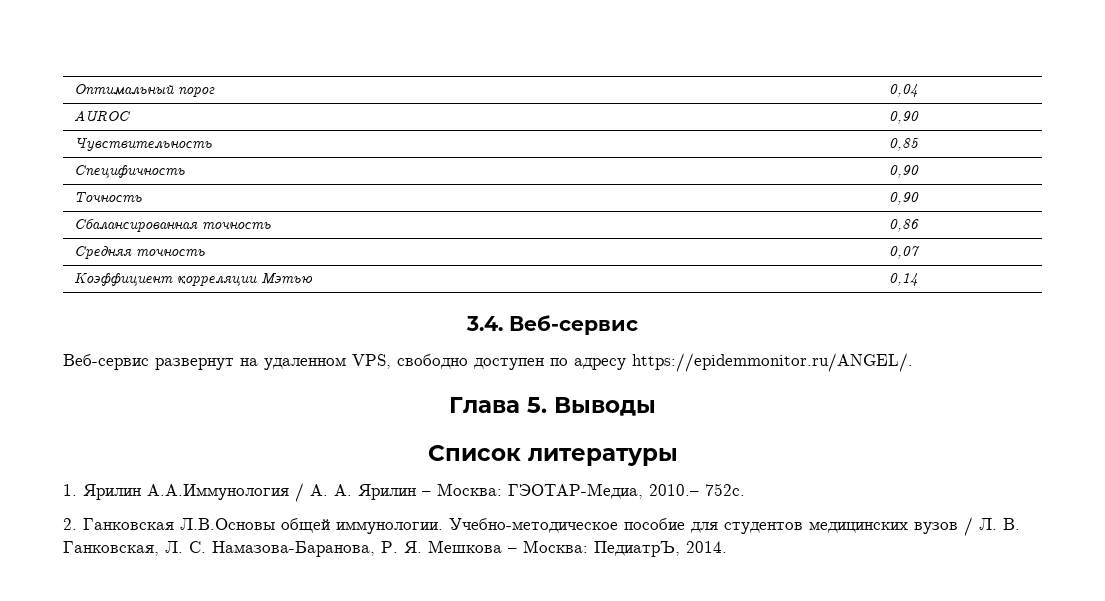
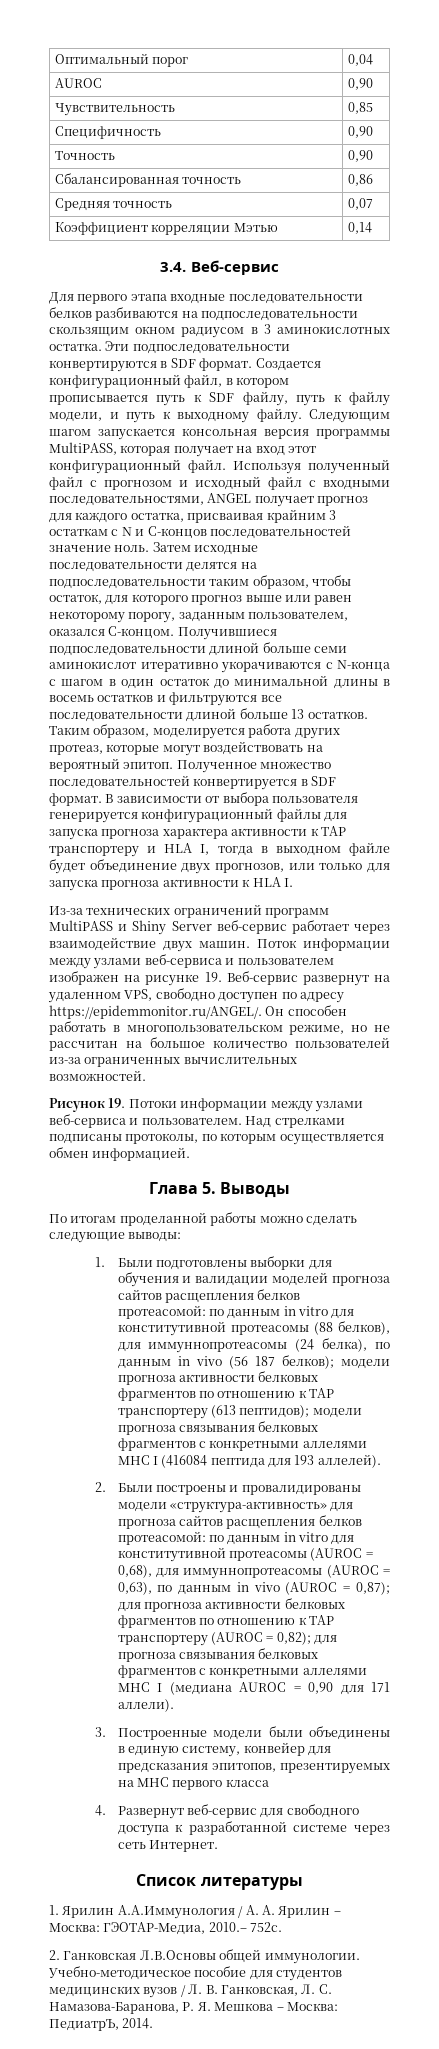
(638, 325) none -> [49,292,363,304] [49,307,359,321] [49,324,390,338] [49,341,290,354] [49,358,321,372] [49,374,290,389] [49,391,390,406] [49,408,390,423] [49,428,390,440] [49,442,316,457] [49,459,390,474] [49,476,390,490] [49,493,369,507] [49,509,336,523] [49,525,351,539] [49,542,259,555] [49,562,257,572] [49,575,352,589] [49,594,353,605] [49,611,349,623] [49,626,277,640] [49,642,348,656] [49,660,390,673] [49,675,390,689] [49,692,282,706] [49,708,368,722] [49,724,340,739] [49,741,323,756] [49,758,332,773] [49,775,337,790] [49,792,358,806] [49,808,348,823] [49,826,346,840] [49,842,390,857] [49,859,390,874] [49,877,293,891] [49,904,330,918] [49,920,390,935] [49,937,390,952] [49,954,334,969] [49,971,222,986] Для первого этапа входные последовательности белков разбиваются на подпоследовательности скользящим окном радиусом в 3 аминокислотных остатка. Эти подпоследовательности конвертируются в SDF формат. Создается конфигурационный файл, в котором прописывается путь к SDF файлу, путь к файлу модели, и путь к выходному файлу. Следующим шагом запускается консольная версия программы MultiPASS, которая получает на вход этот конфигурационный файл. Используя полученный файл с прогнозом и исходный файл с входными последовательностями, ANGEL получает прогноз для каждого остатка, присваивая крайним 3 остаткам с N и C-концов последовательностей значение ноль. Затем исходные последовательности делятся на подпоследовательности таким образом, чтобы остаток, для которого прогноз выше или равен некоторому порогу, заданным пользователем, оказался С-концом. Получившиеся подпоследовательности длиной больше семи аминокислот итеративно укорачиваются с N-конца с шагом в один остаток до минимальной длины в восемь остатков и фильтруются все последовательности длиной больше 13 остатков. Таким образом, моделируется работа других протеаз, которые могут воздействовать на вероятный эпитоп. Полученное множество последовательностей конвертируется в SDF формат. В зависимости от выбора пользователя генерируется конфигурационный файлы для запуска прогноза характера активности к TAP транспортеру и HLA I, тогда в выходном файле будет объединение двух прогнозов, или только для запуска прогноза активности к HLA I. // Из-за технических ограничений программ MultiPASS и Shiny Server веб-сервис работает через взаимодействие двух машин. Поток информации между узлами веб-сервиса и пользователем изображен на рисунке 19.
[449,397,656,416] // Глава 5. Выводы -> [265,1005,347,1016] [49,1021,390,1035] [49,1037,390,1051] [49,1057,297,1067] [49,1070,146,1081] [49,1098,363,1112] [49,1114,345,1128] [49,1133,384,1145] [49,1147,191,1161] [148,1182,291,1198] [49,1212,357,1226] [49,1232,182,1243] [94,1256,332,1270] [117,1272,390,1287] [117,1289,301,1303] [117,1305,355,1319] [117,1321,390,1336] [117,1338,390,1353] [117,1355,390,1369] [117,1371,319,1385] [117,1388,335,1401] [117,1405,362,1419] [117,1421,319,1435] [117,1438,367,1451] [117,1454,381,1468] [94,1482,361,1495] [117,1501,354,1513] [117,1515,362,1529] [117,1531,355,1545] [117,1547,373,1562] [117,1565,390,1579] [117,1582,390,1595] [117,1598,345,1612] [117,1615,335,1628] [117,1632,338,1646] [117,1648,319,1662] [117,1665,367,1678] [117,1682,390,1695] [117,1699,174,1712] [94,1726,390,1740] [117,1742,332,1757] [117,1762,390,1774] [117,1777,269,1790] [94,1804,359,1819] [117,1821,390,1836] [117,1840,218,1852] Он способен работать в многопользовательском режиме, но не рассчитан на большое количество пользователей из-за ограниченных вычислительных возможностей. // Рисунок 19. Потоки информации между узлами веб-сервиса и пользователем. Над стрелками подписаны протоколы, по которым осуществляется обмен информацией. // Глава 5. Выводы // По итогам проделанной работы можно сделать следующие выводы: // 1. Были подготовлены выборки для обучения и валидации моделей прогноза сайтов расщепления белков протеасомой: по данным in vitro для конститутивной протеасомы (88 белков), для иммуннопротеасомы (24 белка), по данным in vivo (56 187 белков); модели прогноза активности белковых фрагментов по отношению к ТАР транспортеру (613 пептидов); модели прогноза связывания белковых фрагментов с конкретными аллелями MHC I (416084 пептида для 193 аллелей). // 2. Были построены и провалидированы модели «структура-активность» для прогноза сайтов расщепления белков протеасомой: по данным in vitro для конститутивной протеасомы (AUROC = 0,68), для иммуннопротеасомы (AUROC = 0,63), по данным in vivo (AUROC = 0,87); для прогноза активности белковых фрагментов по отношению к ТАР транспортеру (AUROC = 0,82); для прогноза связывания белковых фрагментов с конкретными аллелями MHC I (медиана AUROC = 0,90 для 171 аллели). // 3. Построенные модели были объединены в единую систему, конвейер для предсказания эпитопов, презентируемых на MHC первого класса // 4. Развернут веб-сервис для свободного доступа к разработанной системе через сеть Интернет.

